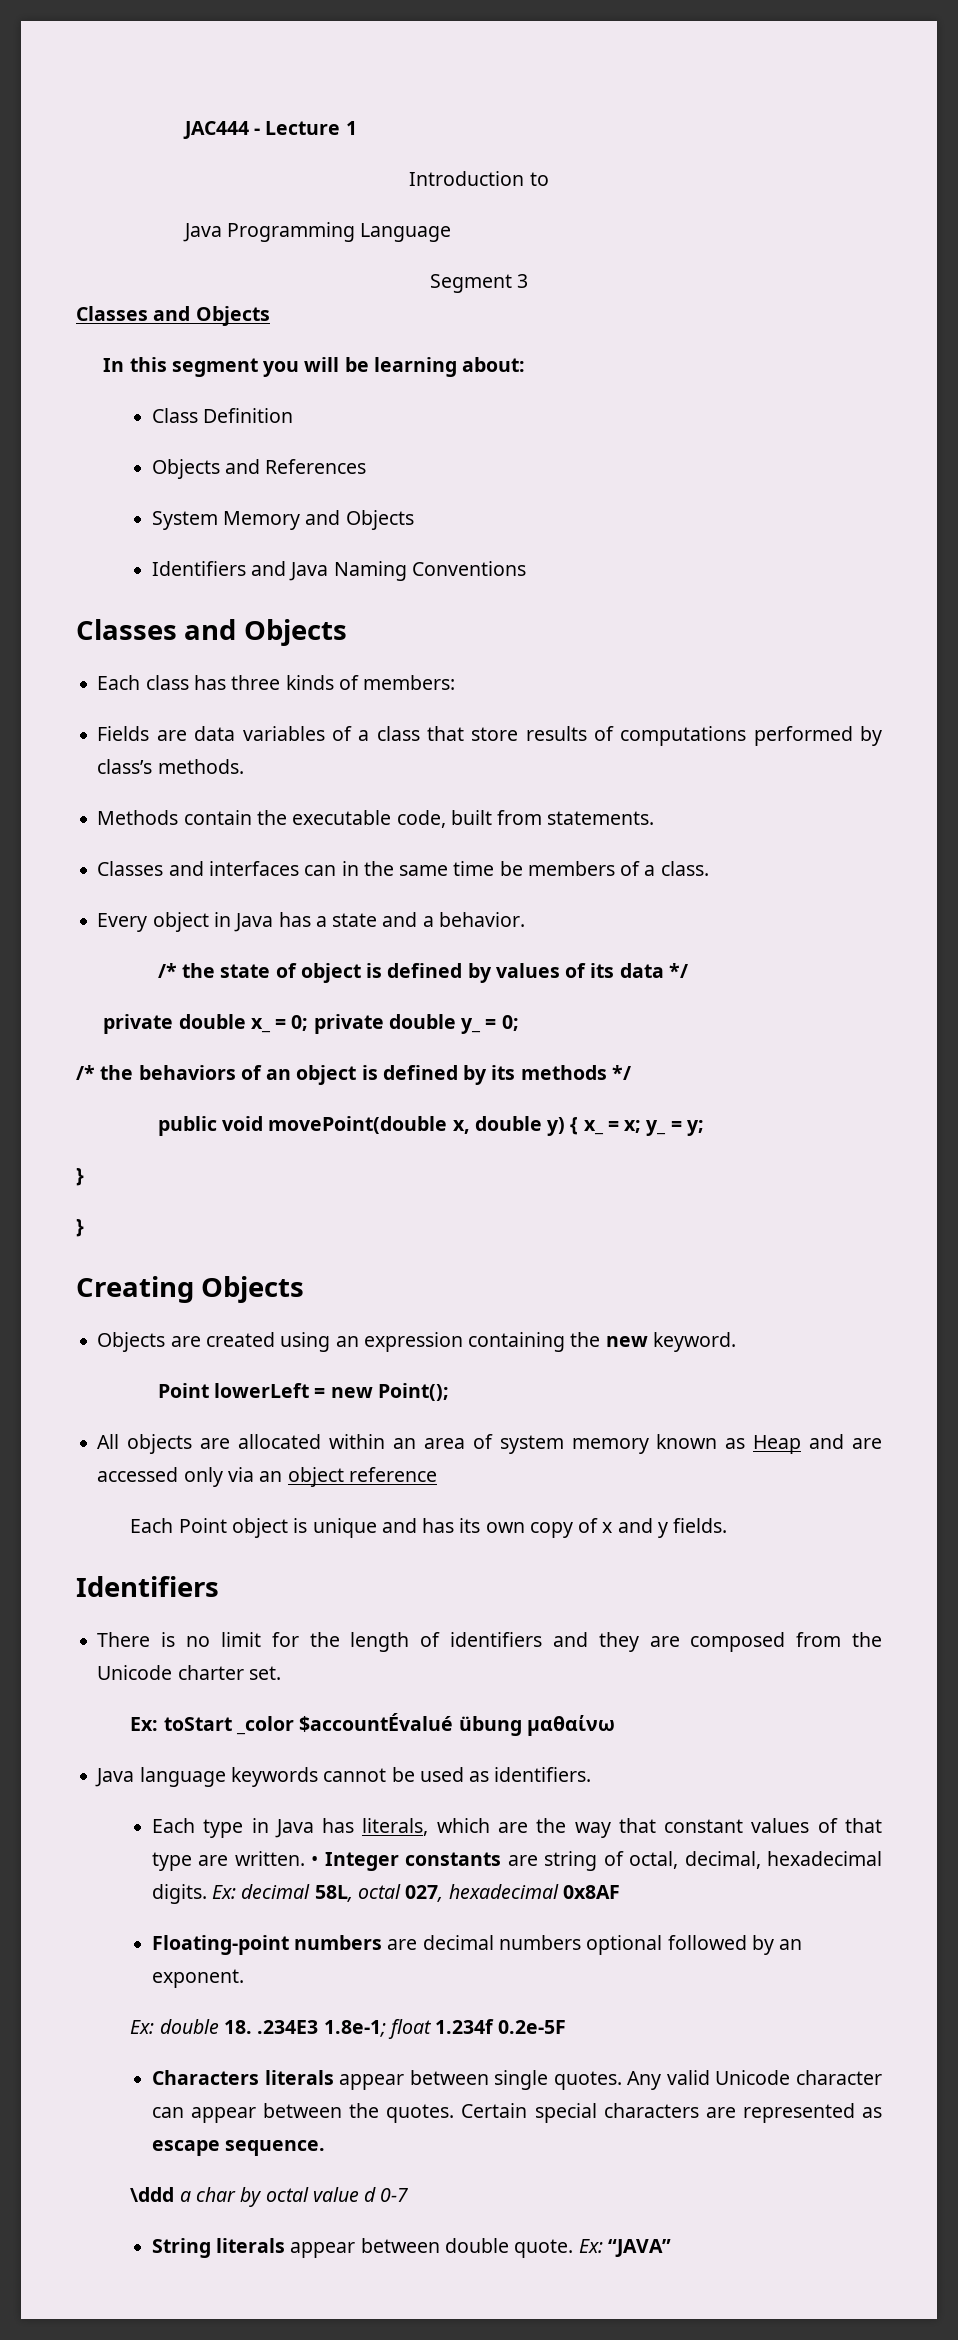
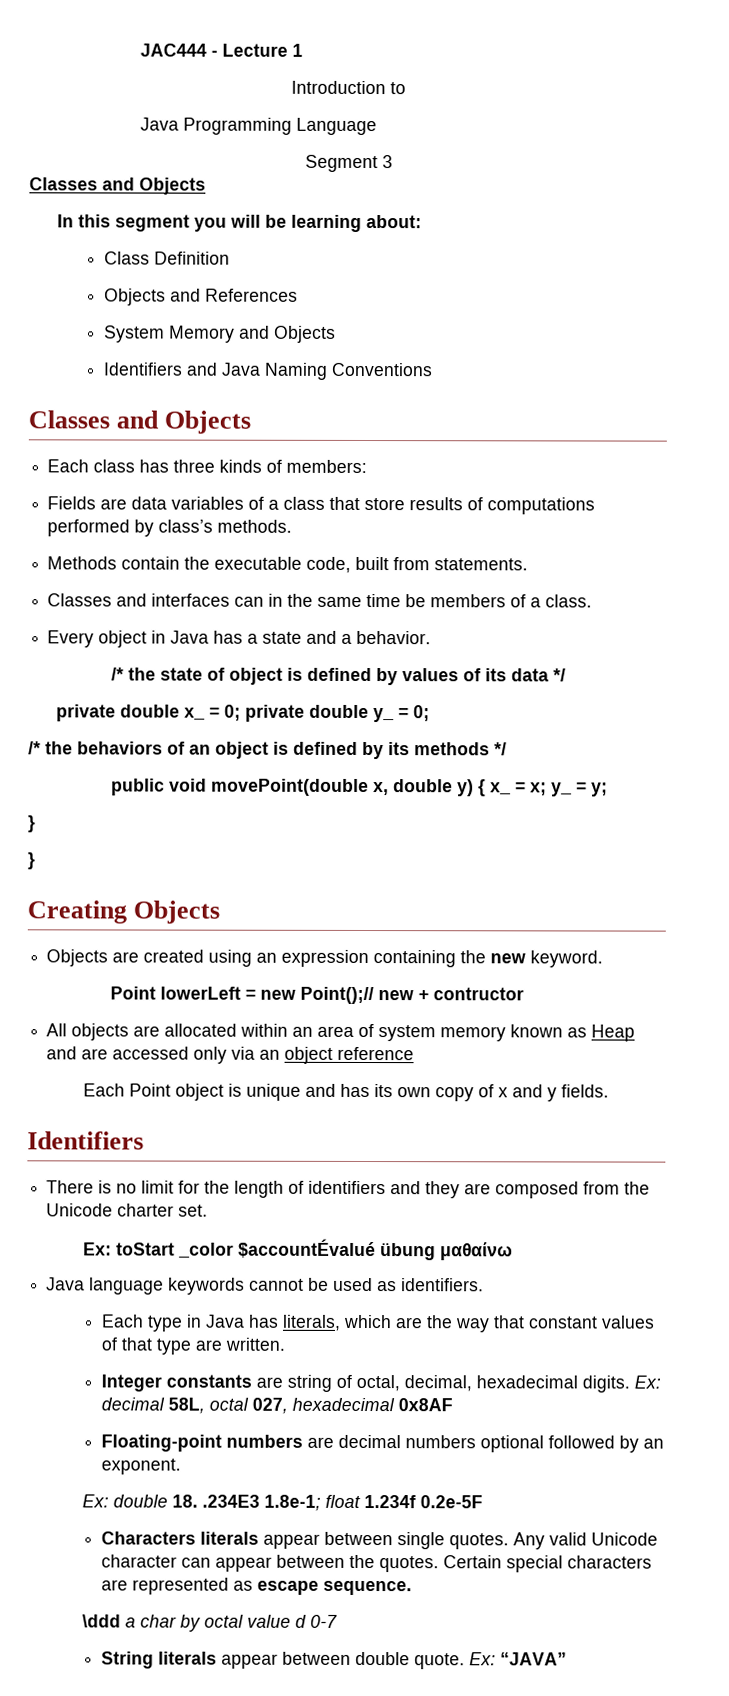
[377,1383,449,1401] Point(); -> [300,986,525,1005] Point();// new + contructor
[311,1856,319,1866] • -> (285, 1344) //

